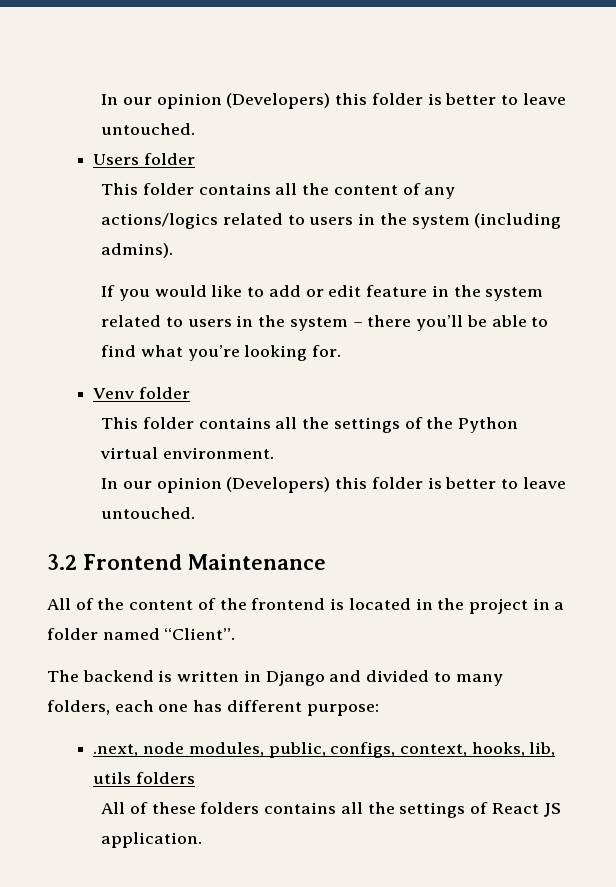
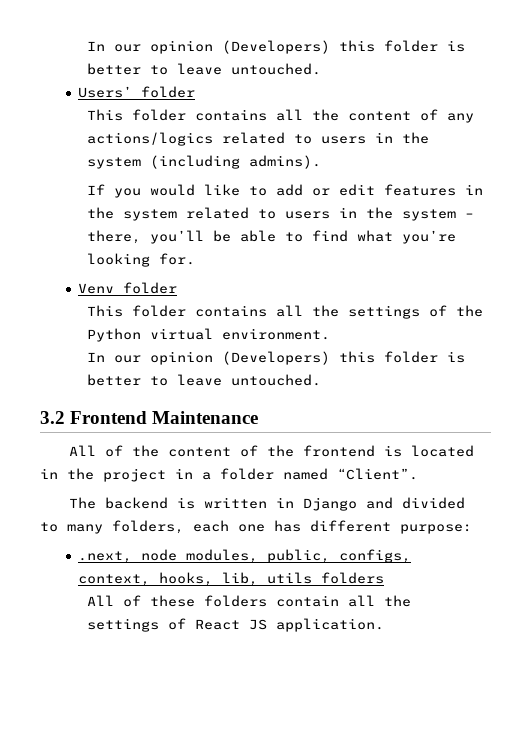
[93,154,140,165] Users -> [77,86,132,98] Users’
[366,285,428,297] feature -> [383,184,456,196] features
[367,315,412,327] there -> [86,230,141,244] there,
[264,802,337,814] contains -> [275,595,339,607] contain

